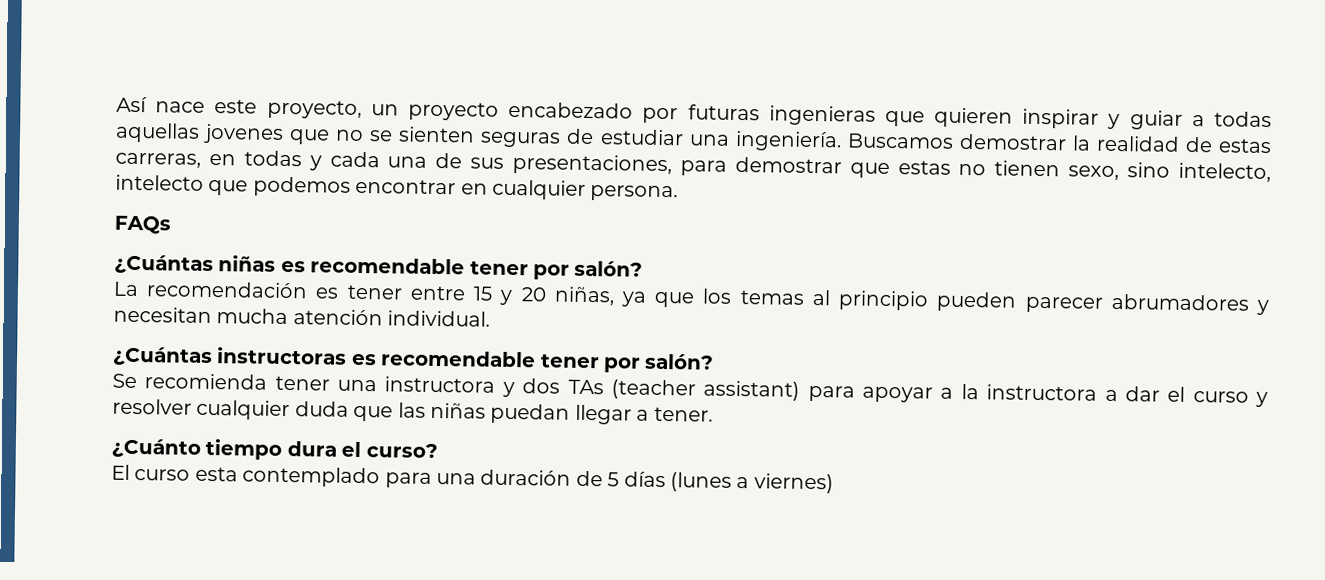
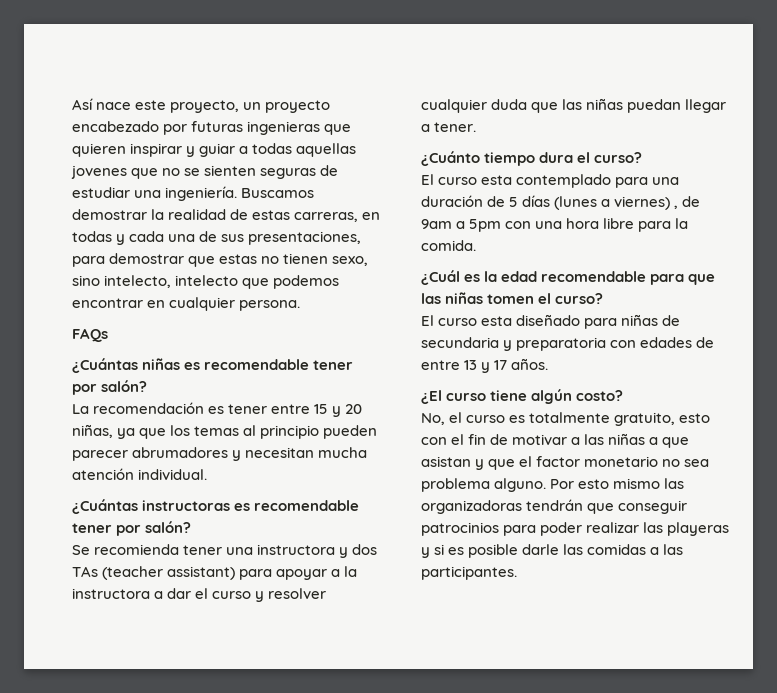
(834, 483) none -> [674,196,701,209] [421,218,689,232] [421,240,476,251] [421,270,716,285] [421,292,604,304] [421,314,681,329] [421,337,715,351] [421,358,549,373] [421,389,624,404] [421,412,711,426] [421,433,690,448] [421,456,710,470] [421,478,685,492] [421,499,688,514] [421,522,730,536] [421,544,684,558] [421,566,517,580] , de 9am a 5pm con una hora libre para la comida. // ¿Cuál es la edad recomendable para que las niñas tomen el curso? // El curso esta diseñado para niñas de secundaria y preparatoria con edades de entre 13 y 17 años. // ¿El curso tiene algún costo? // No, el curso es totalmente gratuito, esto con el fin de motivar a las niñas a que asistan y que el factor monetario no sea problema alguno. Por esto mismo las organizadoras tendrán que conseguir patrocinios para poder realizar las playeras y si es posible darle las comidas a las participantes.

